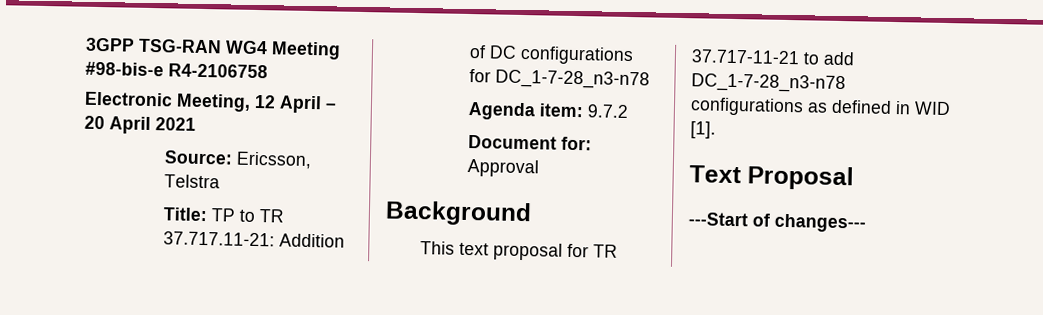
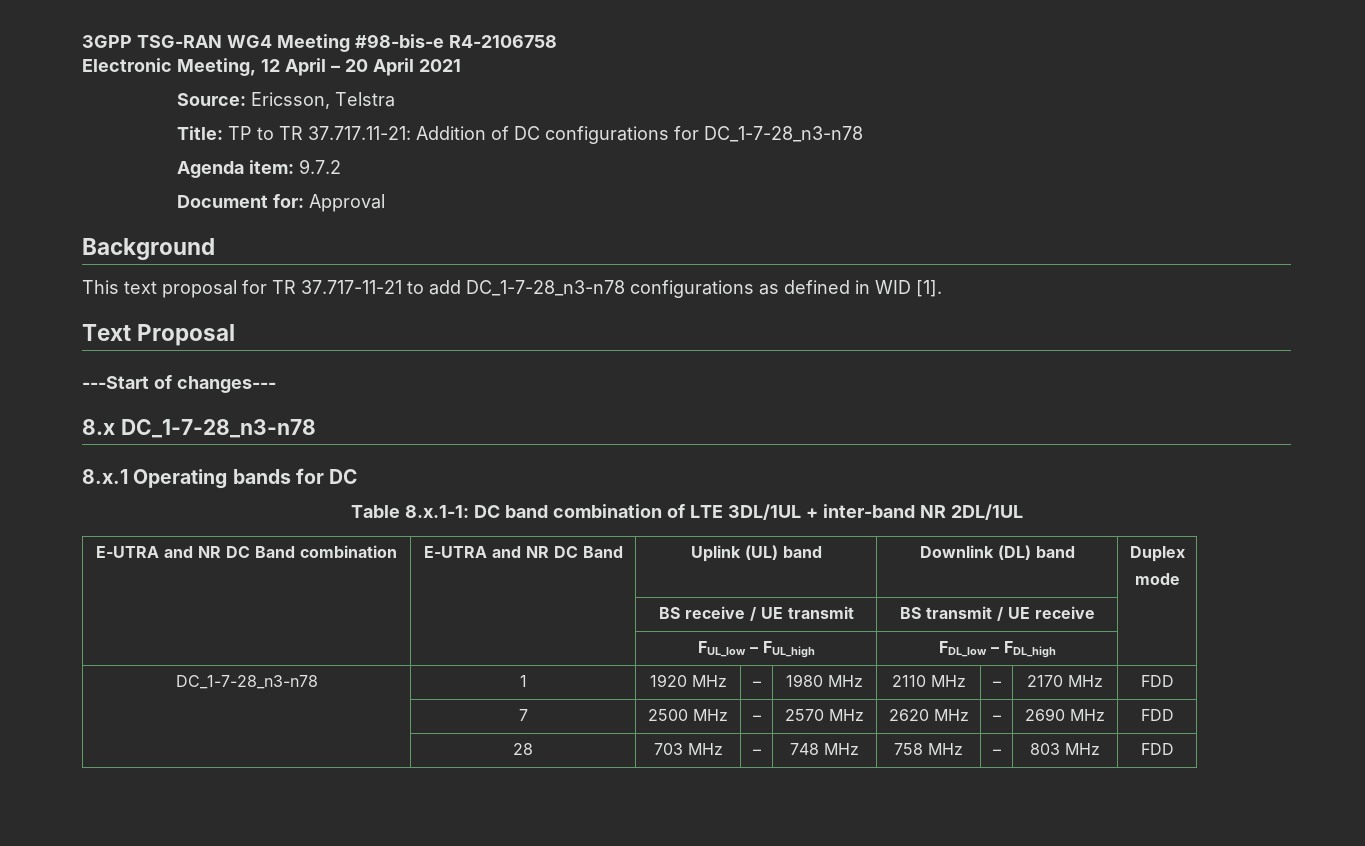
(866, 223) none -> [82,419,316,438] [82,468,358,489] [350,504,1023,520] [96,545,397,558] [423,546,623,558] [690,545,822,562] [919,545,1075,560] [1129,546,1185,562] [1134,573,1180,585] [658,606,854,621] [899,606,1095,621] [697,641,815,658] [938,641,1056,658] [175,675,318,689] [519,675,527,687] [649,674,727,687] [752,681,761,687] [786,674,863,687] [891,675,966,687] [992,681,1001,687] [1027,675,1103,687] [1140,675,1174,687] [518,709,528,721] [648,709,728,721] [752,715,761,721] [785,709,864,721] [888,709,969,721] [992,715,1001,721] [1025,708,1105,721] [1140,709,1174,721] [513,743,533,755] [653,743,723,755] [752,749,761,755] [790,743,859,755] [894,743,963,755] [992,749,1001,755] [1030,743,1100,755] [1140,743,1174,755] // 8.x DC_1-7-28_n3-n78 // 8.x.1 Operating bands for DC // Table 8.x.1-1: DC band combination of LTE 3DL/1UL + inter-band NR 2DL/1UL // E-UTRA and NR DC Band combination | E-UTRA and NR DC Band | Uplink (UL) band | Downlink (DL) band | Duplex // mode // | | BS receive / UE transmit | BS transmit / UE receive | // | | FUL_low – FUL_high | FDL_low – FDL_high | // DC_1-7-28_n3-n78 | 1 | 1920 MHz | – | 1980 MHz | 2110 MHz | – | 2170 MHz | FDD // | 7 | 2500 MHz | – | 2570 MHz | 2620 MHz | – | 2690 MHz | FDD // | 28 | 703 MHz | – | 748 MHz | 758 MHz | – | 803 MHz | FDD

